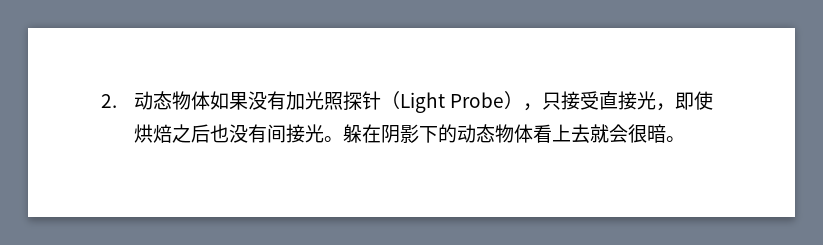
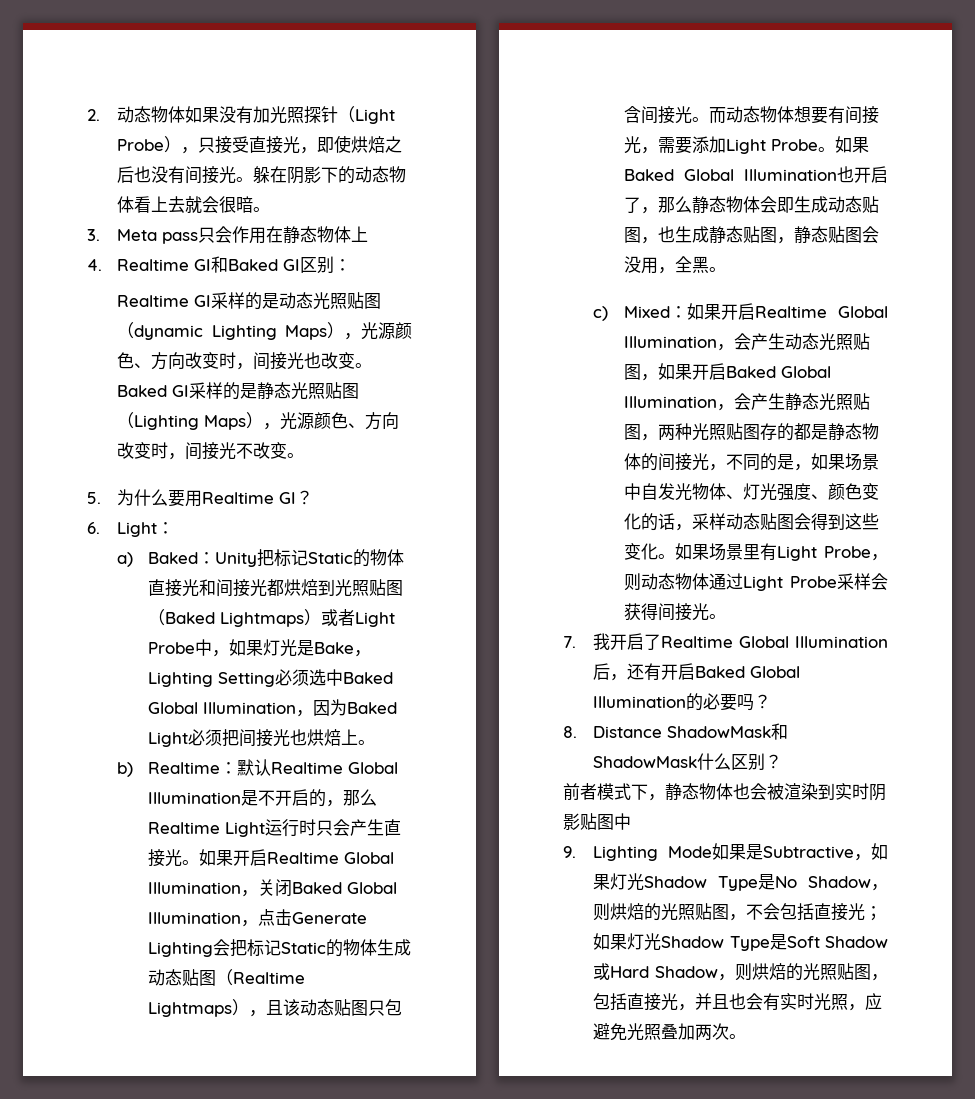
(686, 139) none -> [87,226,369,244] [87,256,352,274] [117,292,382,310] [117,322,412,340] [117,352,373,370] [117,382,360,400] [117,412,400,430] [117,442,305,460] [87,489,314,507] [87,522,175,537] [117,549,404,567] [147,579,403,597] [147,609,395,627] [147,639,371,657] [147,669,393,687] [147,699,397,717] [147,729,375,747] [117,759,398,777] [147,789,377,807] [147,819,401,837] [147,849,394,867] [147,879,397,897] [147,909,367,927] [147,939,411,957] [147,969,305,986] [147,999,402,1017] [623,106,879,124] [623,136,869,154] [623,166,888,183] [623,196,879,214] [623,226,879,244] [623,256,726,274] [593,303,888,321] [623,333,870,351] [623,363,831,381] [623,393,870,411] [623,423,879,441] [623,453,879,471] [623,483,879,501] [623,513,879,531] [623,543,888,561] [623,573,888,591] [623,603,726,621] [563,633,888,650] [593,663,801,681] [593,693,772,711] [563,723,789,740] [593,753,783,771] [563,783,886,801] [563,813,631,830] [563,843,888,861] [593,873,888,891] [593,903,883,921] [593,933,888,951] [593,963,888,981] [593,993,883,1011] [593,1023,747,1041] // 3. Meta pass只会作用在静态物体上 // 4. Realtime GI和Baked GI区别： // Realtime GI采样的是动态光照贴图（dynamic Lighting Maps），光源颜色、方向改变时，间接光也改变。Baked GI采样的是静态光照贴图（Lighting Maps），光源颜色、方向改变时，间接光不改变。 // 5.为什么要用Realtime GI？ // 6. Light： // a) Baked：Unity把标记Static的物体直接光和间接光都烘焙到光照贴图（Baked Lightmaps）或者Light Probe中，如果灯光是Bake，Lighting Setting必须选中Baked Global Illumination，因为Baked Light必须把间接光也烘焙上。 // b) Realtime：默认Realtime Global Illumination是不开启的，那么Realtime Light运行时只会产生直接光。如果开启Realtime Global Illumination，关闭Baked Global Illumination，点击Generate Lighting会把标记Static的物体生成动态贴图（Realtime Lightmaps），且该动态贴图只包含间接光。而动态物体想要有间接光，需要添加Light Probe。如果Baked Global Illumination也开启了，那么静态物体会即生成动态贴图，也生成静态贴图，静态贴图会没用，全黑。 // c) Mixed：如果开启Realtime Global Illumination，会产生动态光照贴图，如果开启Baked Global Illumination，会产生静态光照贴图，两种光照贴图存的都是静态物体的间接光，不同的是，如果场景中自发光物体、灯光强度、颜色变化的话，采样动态贴图会得到这些变化。如果场景里有Light Probe，则动态物体通过Light Probe采样会获得间接光。 // 7.我开启了Realtime Global Illumination后，还有开启Baked Global Illumination的必要吗？ // 8. Distance ShadowMask和ShadowMask什么区别？ // 前者模式下，静态物体也会被渲染到实时阴影贴图中 // 9. Lighting Mode如果是Subtractive，如果灯光Shadow Type是No Shadow，则烘焙的光照贴图，不会包括直接光；如果灯光Shadow Type是Soft Shadow或Hard Shadow，则烘焙的光照贴图，包括直接光，并且也会有实时光照，应避免光照叠加两次。

